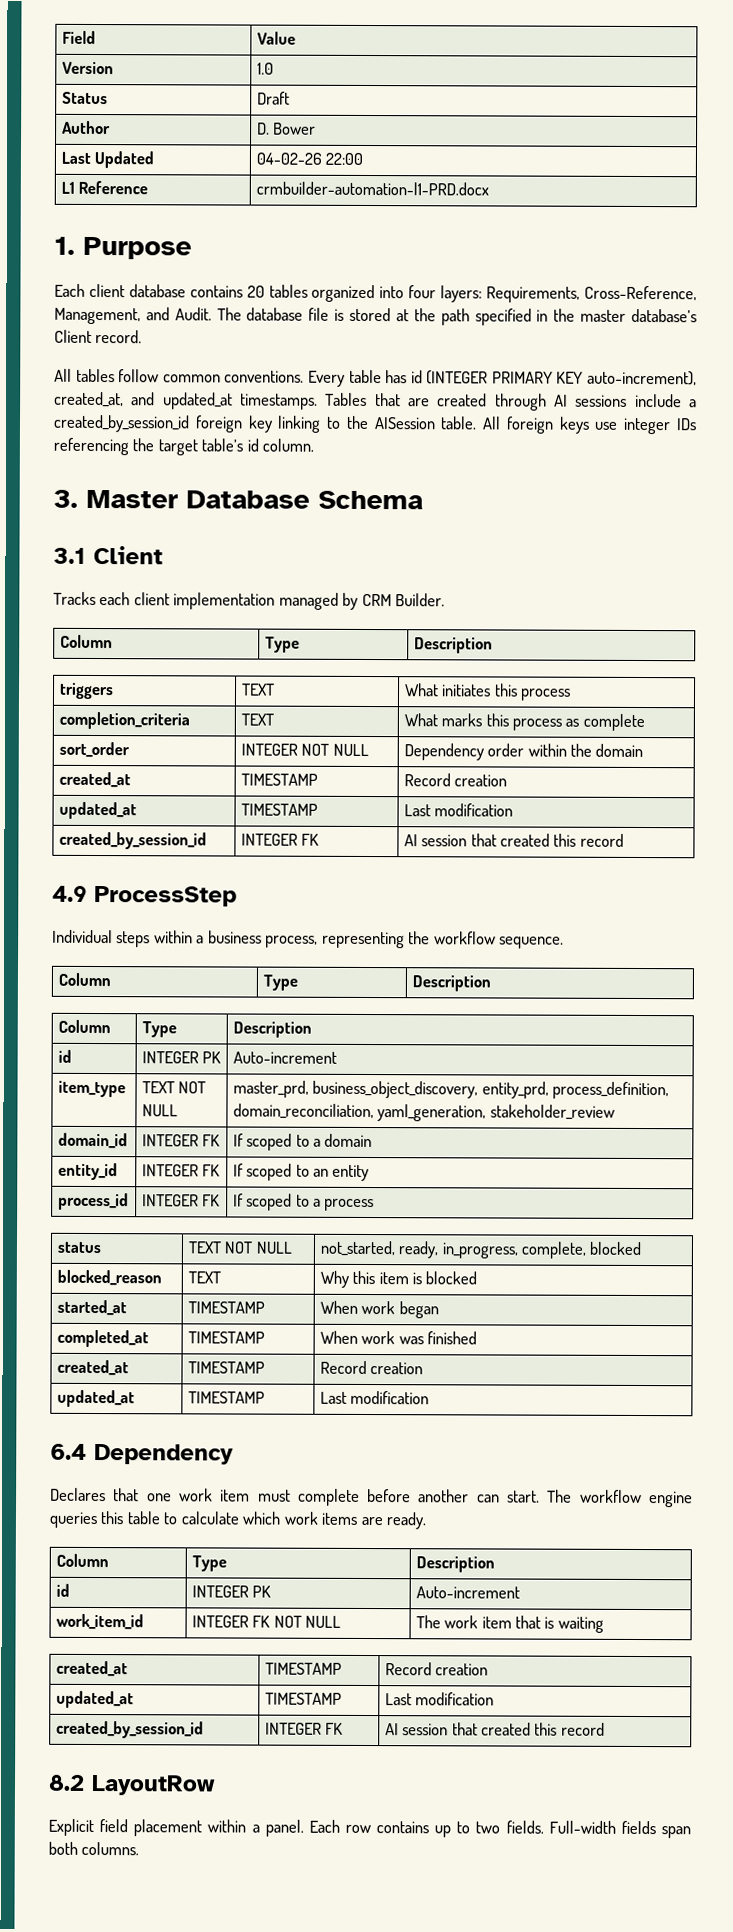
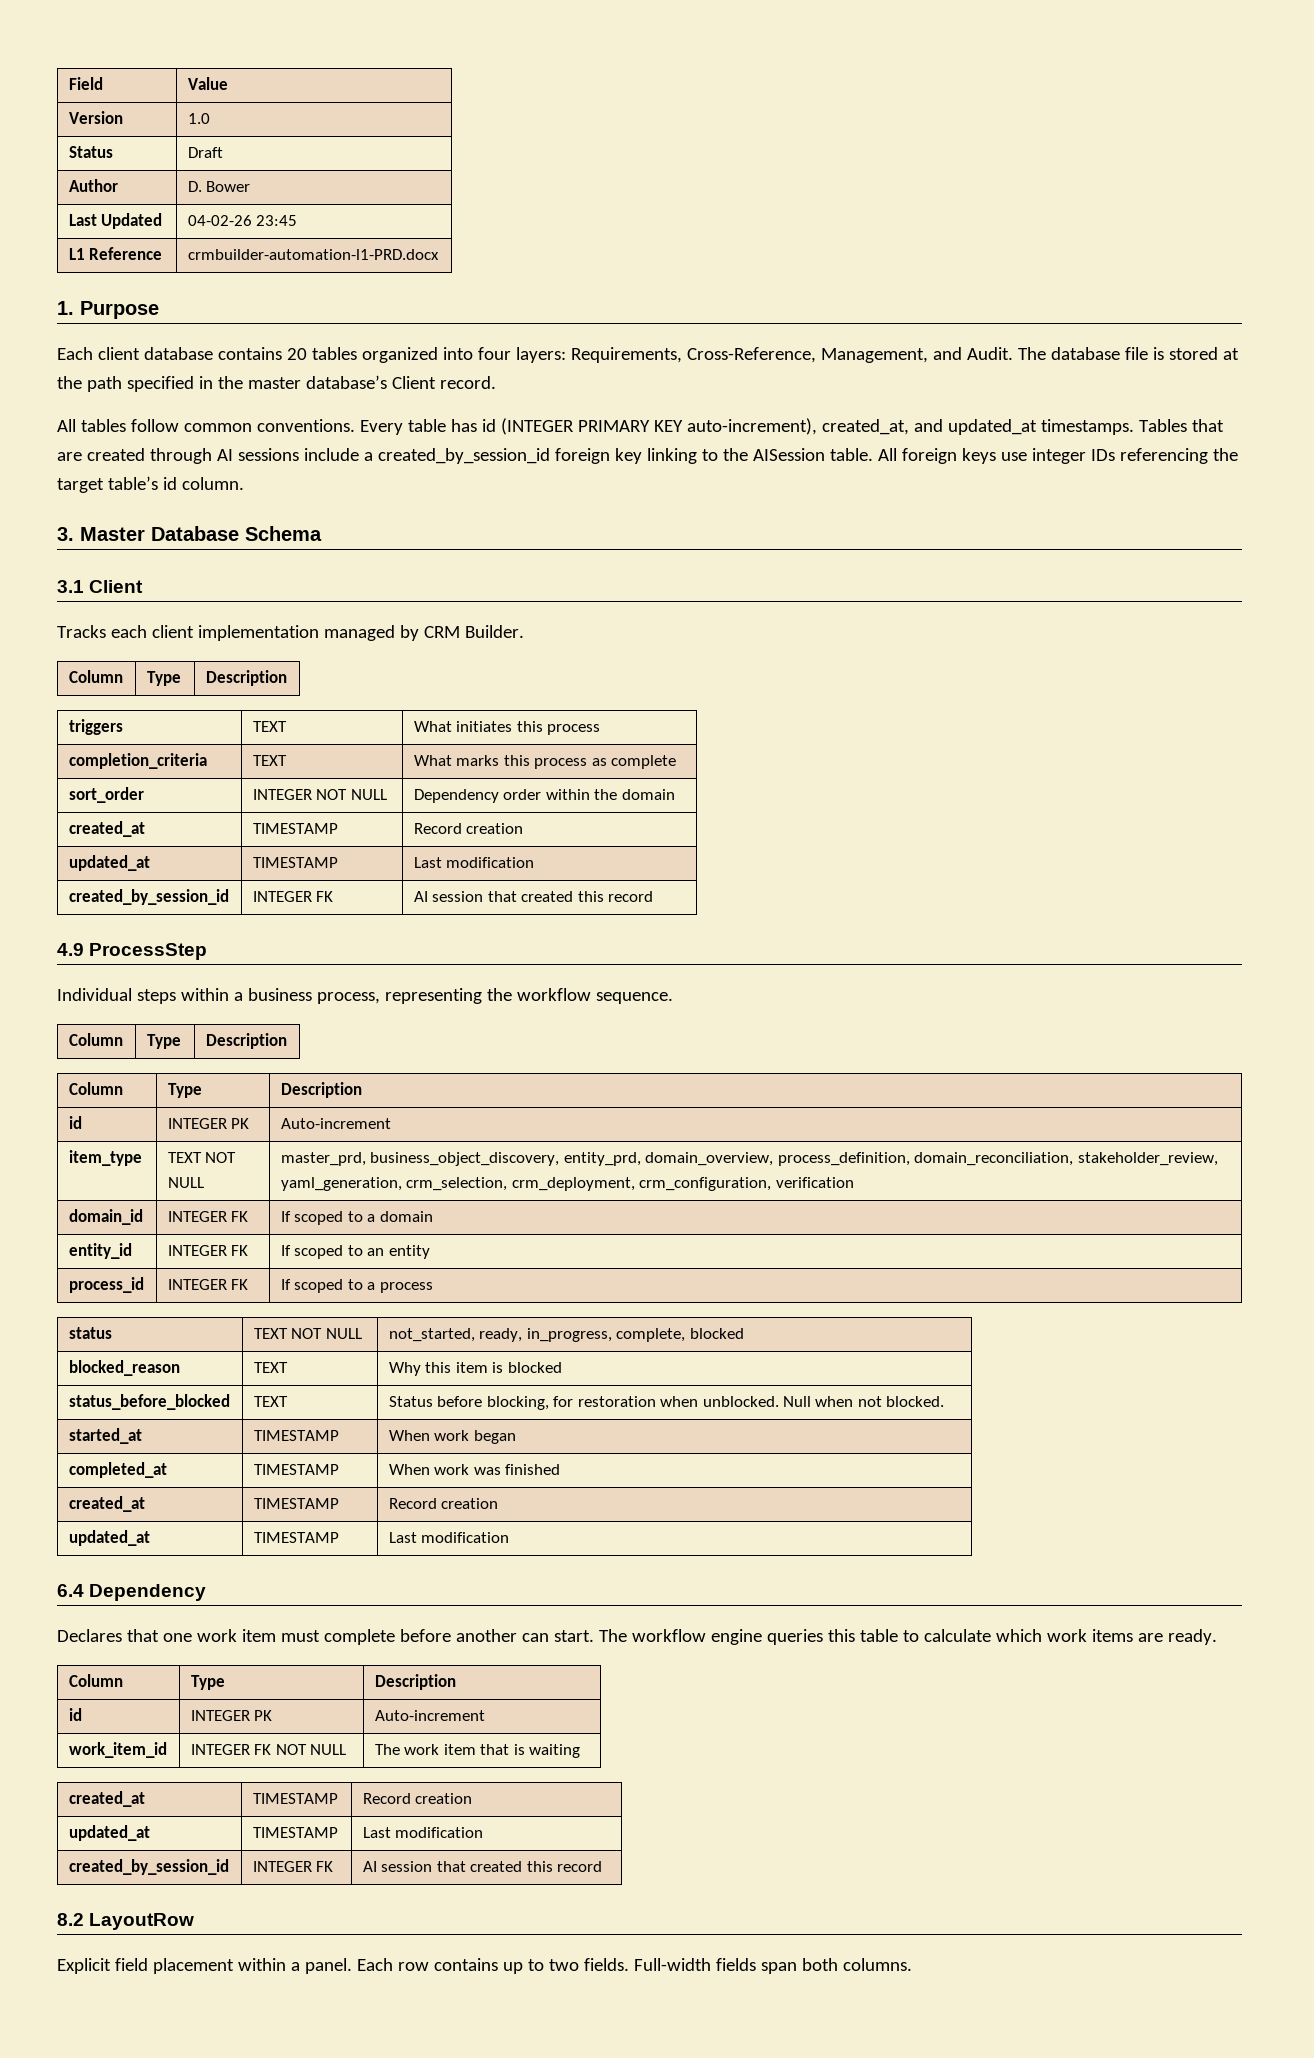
[325,152,364,165] 22:00 -> [256,215,298,226] 23:45
(549, 1090) none -> [645,1152,774,1166] domain_overview,
[377,1104,615,1122] yaml_generation, stakeholder_review -> [1077,1152,1218,1166] [280,1177,854,1191] stakeholder_review, yaml_generation, crm_selection, crm_deployment, crm_configuration, verification
(478, 1278) none -> [68,1394,230,1410] [253,1396,288,1407] [388,1396,945,1410] // status_before_blocked | TEXT | Status before blocking, for restoration when unblocked. Null when not blocked.

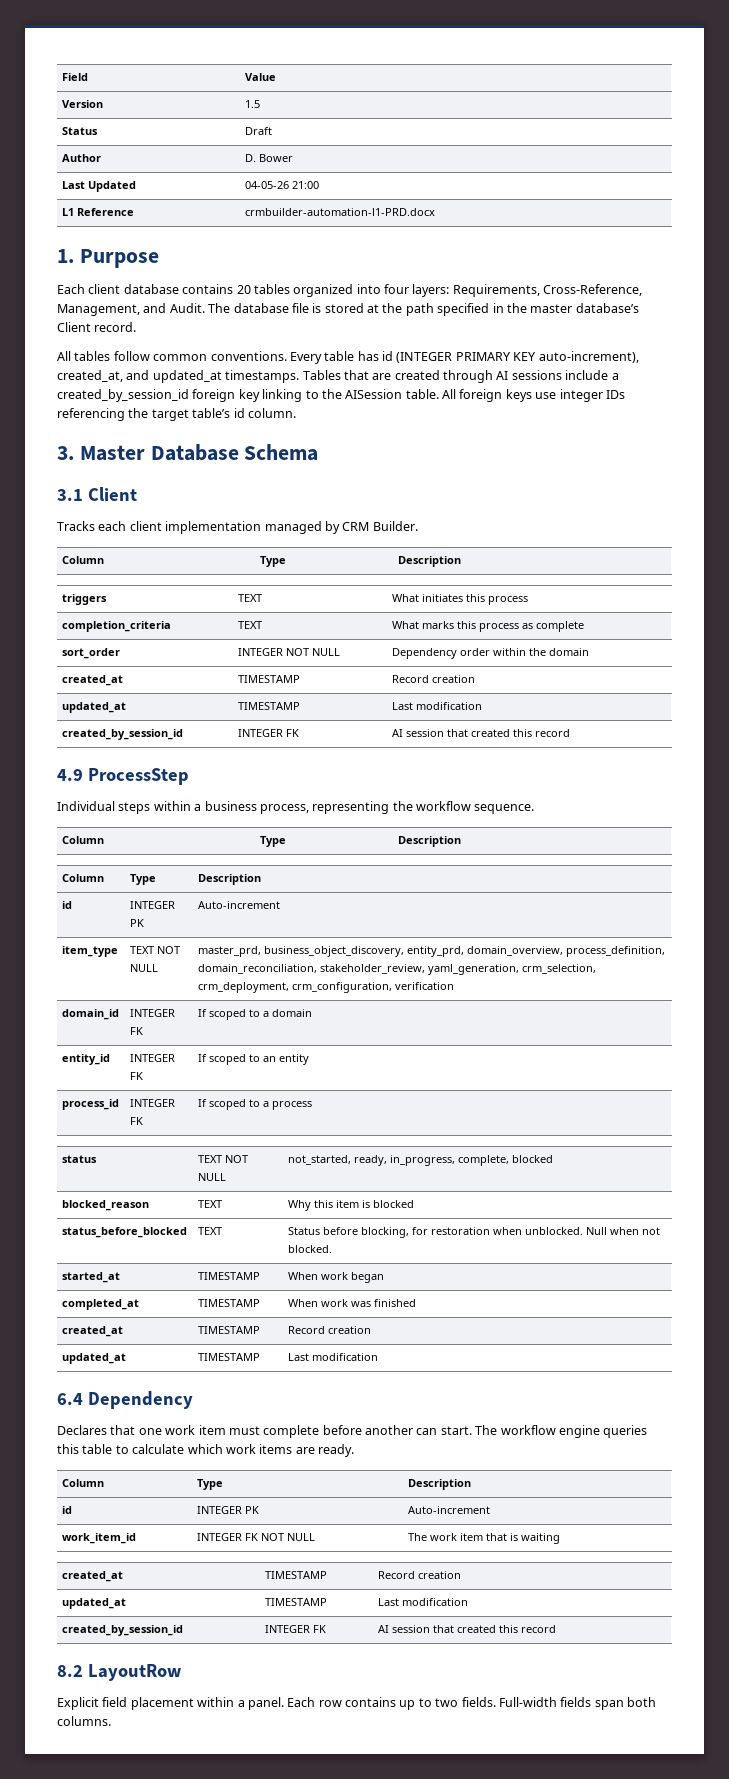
[187,113,210,124] 1.0 -> [245,100,261,108] 1.5
[187,215,298,226] 04-02-26 23:45 -> [245,181,320,189] 04-05-26 21:00

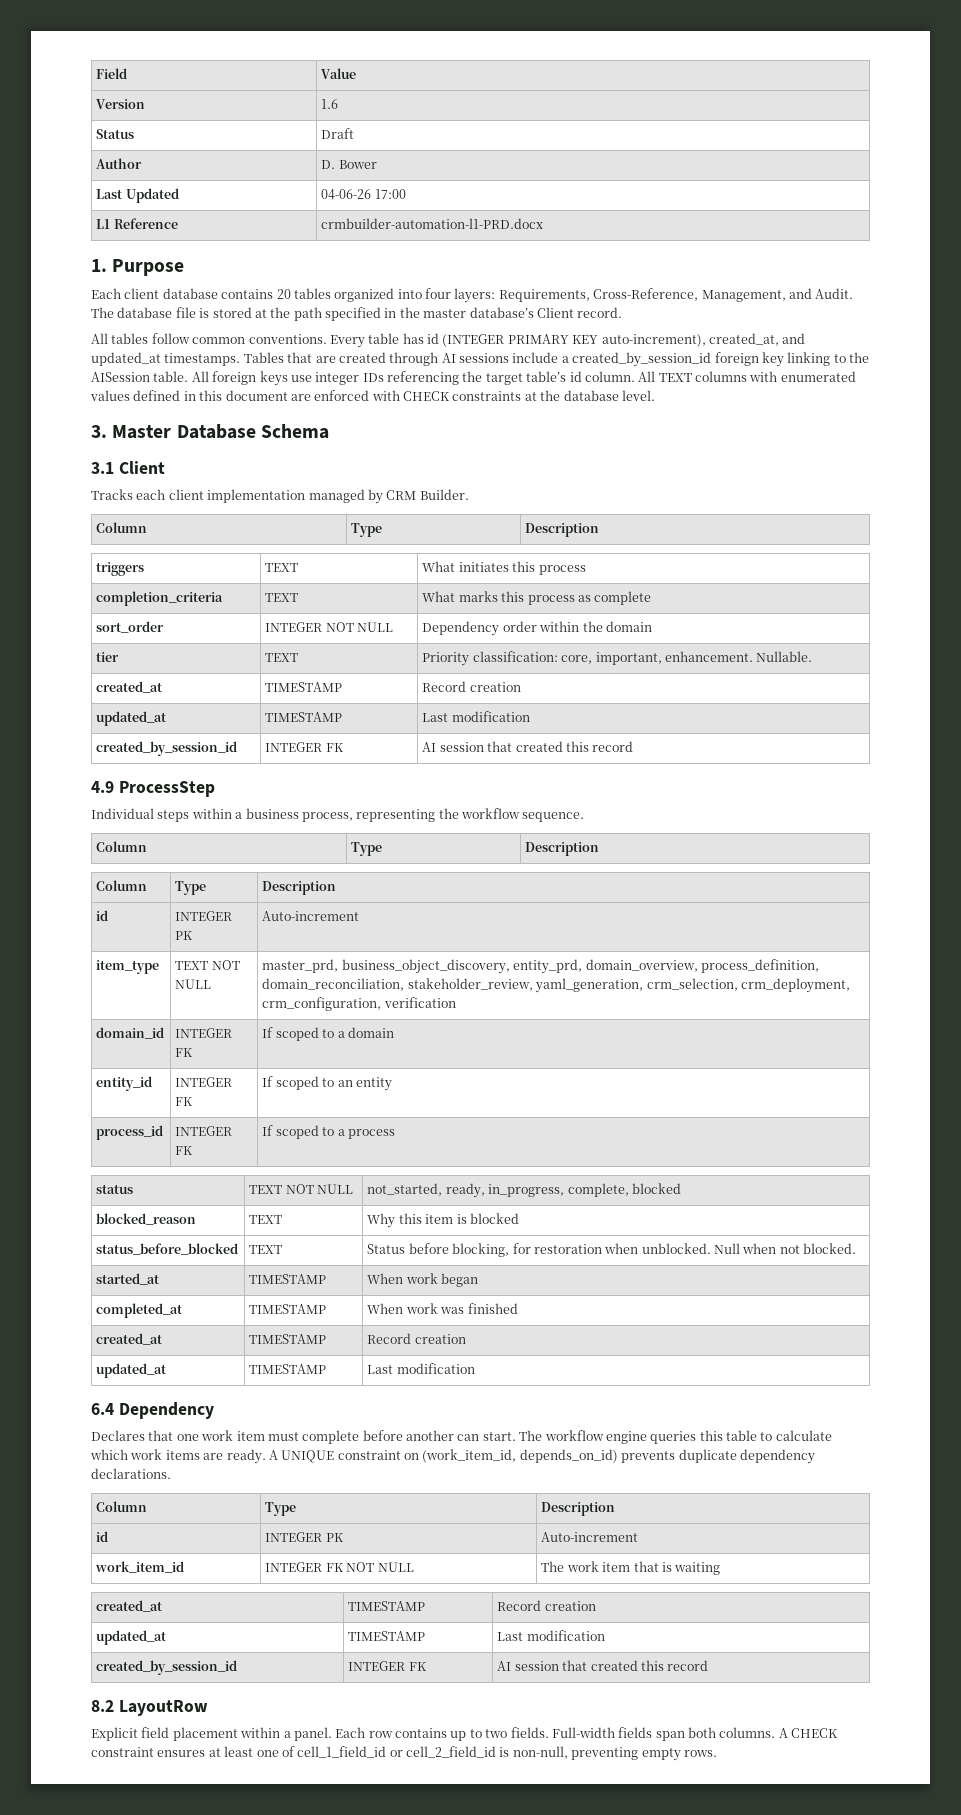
[245,100,261,108] 1.5 -> [321,99,339,109] 1.6
[245,181,320,189] 04-05-26 21:00 -> [321,189,406,200] 04-06-26 17:00
(296, 413) none -> [638,371,856,382] [90,390,655,401] All TEXT columns with enumerated values defined in this document are enforced with CHECK constraints at the database level.
(590, 652) none -> [96,652,120,662] [265,653,299,662] [422,651,813,666] // tier | TEXT | Priority classification: core, important, enhancement. Nullable.
(354, 1450) none -> [268,1449,815,1464] [91,1468,171,1479] A UNIQUE constraint on (work_item_id, depends_on_id) prevents duplicate dependency declarations.
(111, 1721) none -> [778,1728,839,1738] [91,1746,717,1761] A CHECK constraint ensures at least one of cell_1_field_id or cell_2_field_id is non-null, preventing empty rows.

